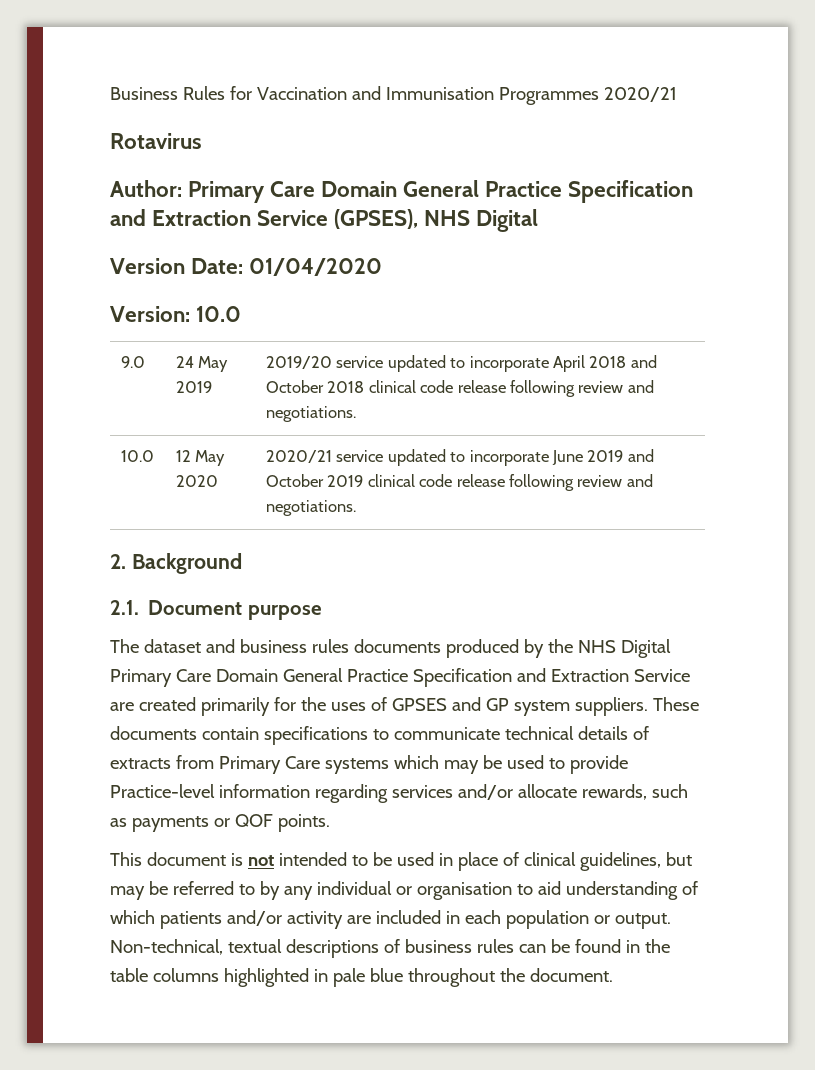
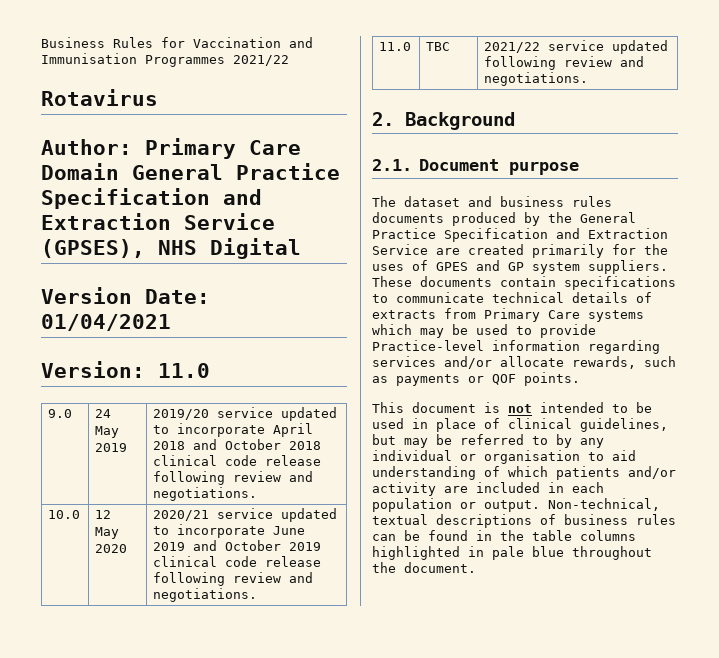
[603,87,677,102] 2020/21 -> [233,55,289,66] 2021/22
[249,258,383,276] 01/04/2020 -> [41,314,171,331] 01/04/2021
[196,306,242,322] 10.0 -> [158,363,210,378] 11.0
(356, 508) none -> [379,42,412,51] [426,42,451,51] [484,40,669,54] [484,56,645,70] [484,72,589,86] // 11.0 | TBC | 2021/22 service updated following review and negotiations.
[577,639,671,658] [110,669,278,687] NHS Digital Primary Care Domain -> (572, 217) none
[391,698,447,711] GPSES -> [436,262,468,271] GPES

